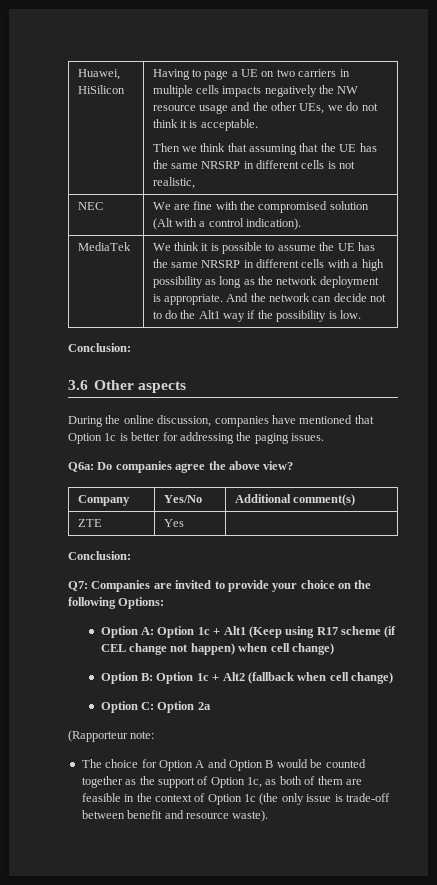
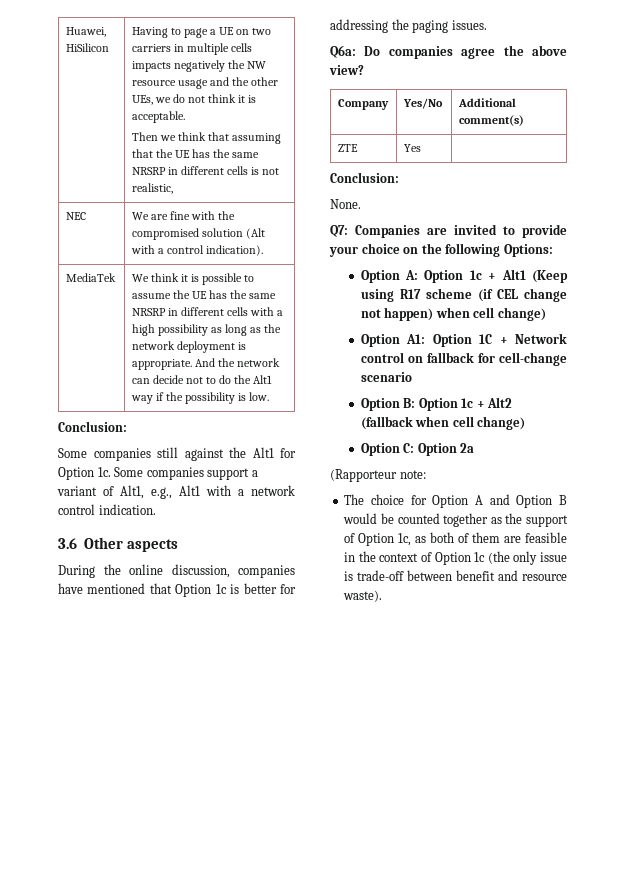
(131, 347) none -> [58,447,296,461] [58,467,258,480] [57,485,295,499] [58,504,156,515] // Some companies still against the Alt1 for Option 1c. Some companies support a variant of Alt1, e.g., Alt1 with a network control indication.
(131, 555) none -> [330,199,361,209] // None.
(334, 649) none -> [360,333,567,347] [360,352,567,366] [360,372,412,382] // Option A1: Option 1C + Network control on fallback for cell-change scenario

